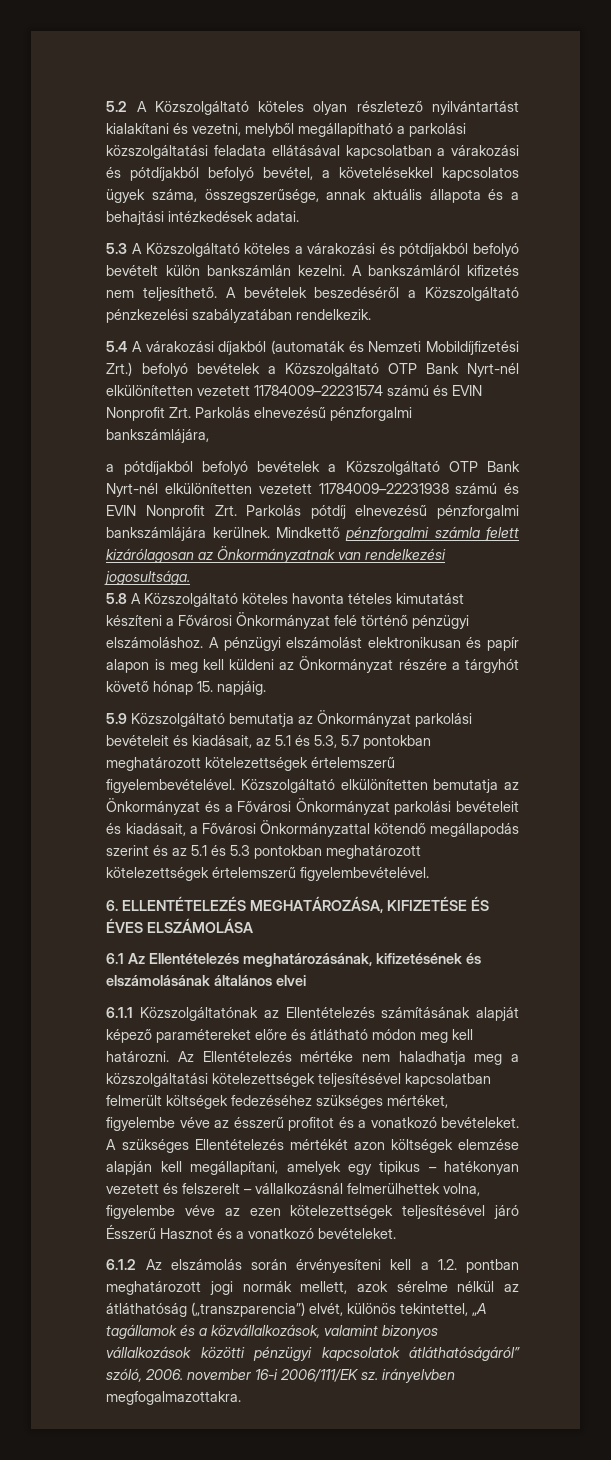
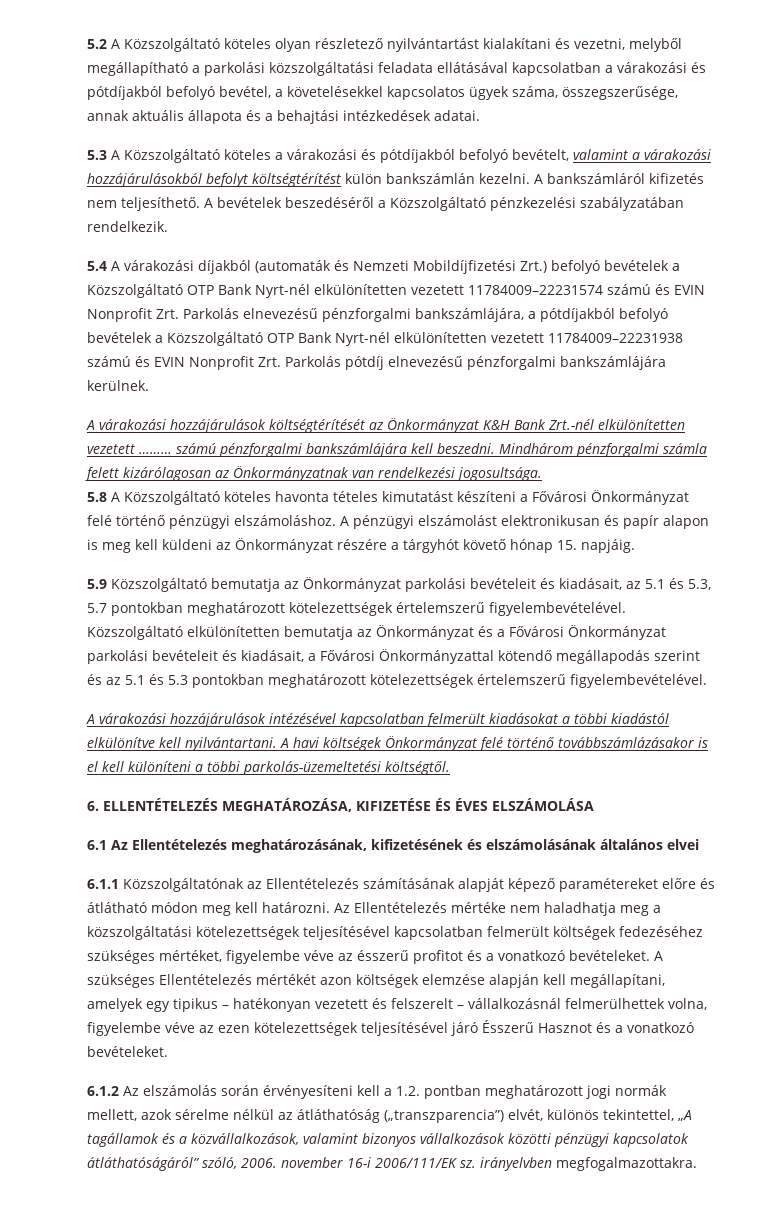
[106,265,159,276] bevételt -> [512,149,712,161] [87,173,342,187] bevételt, valamint a várakozási hozzájárulásokból befolyt költségtérítést
(210, 436) // -> (525, 315) none
[276,527,341,538] Mindkettő -> [86,418,686,433] [87,443,574,457] // A várakozási hozzájárulások költségtérítését az Önkormányzat K&H Bank Zrt.-nél elkülönítetten vezetett ……… számú pénzforgalmi bankszámlájára kell beszedni. Mindhárom
(430, 874) none -> [86,713,670,727] [87,736,709,751] [87,761,451,775] // A várakozási hozzájárulások intézésével kapcsolatban felmerült kiadásokat a többi kiadástól elkülönítve kell nyilvántartani. A havi költségek Önkormányzat felé történő továbbszámlázásakor is el kell különíteni a többi parkolás-üzemeltetési költségtől.

